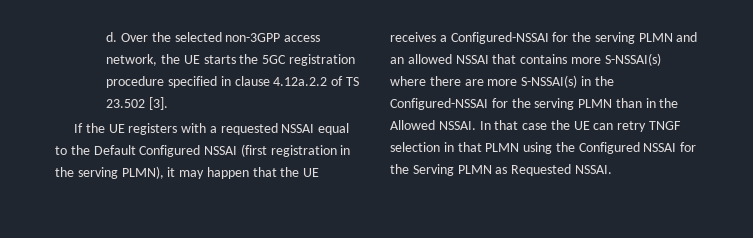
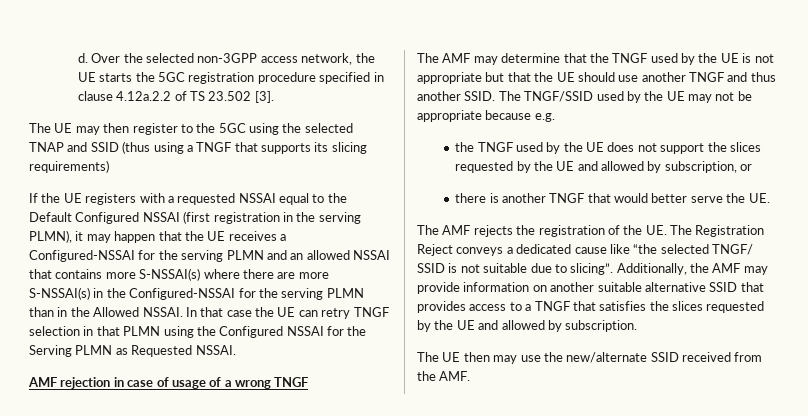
(169, 103) none -> [29,123,353,135] [29,141,367,154] [29,160,109,173] // The UE may then register to the 5GC using the selected TNAP and SSID (thus using a TNGF that supports its slicing requirements)
(612, 169) none -> [28,377,309,389] [417,53,774,65] [417,72,776,84] [417,91,752,103] [417,110,555,122] [455,142,761,154] [455,161,753,173] [455,193,770,203] [417,225,765,237] [417,244,753,256] [417,263,768,275] [417,282,764,294] [417,301,765,313] [417,320,638,332] [417,352,763,364] [417,371,471,381] // AMF rejection in case of usage of a wrong TNGF // The AMF may determine that the TNGF used by the UE is not appropriate but that the UE should use another TNGF and thus another SSID. The TNGF/SSID used by the UE may not be appropriate because e.g. // the TNGF used by the UE does not support the slices requested by the UE and allowed by subscription, or // there is another TNGF that would better serve the UE. // The AMF rejects the registration of the UE. The Registration Reject conveys a dedicated cause like “the selected TNGF/ SSID is not suitable due to slicing”. Additionally, the AMF may provide information on another suitable alternative SSID that provides access to a TNGF that satisfies the slices requested by the UE and allowed by subscription. // The UE then may use the new/alternate SSID received from the AMF.

